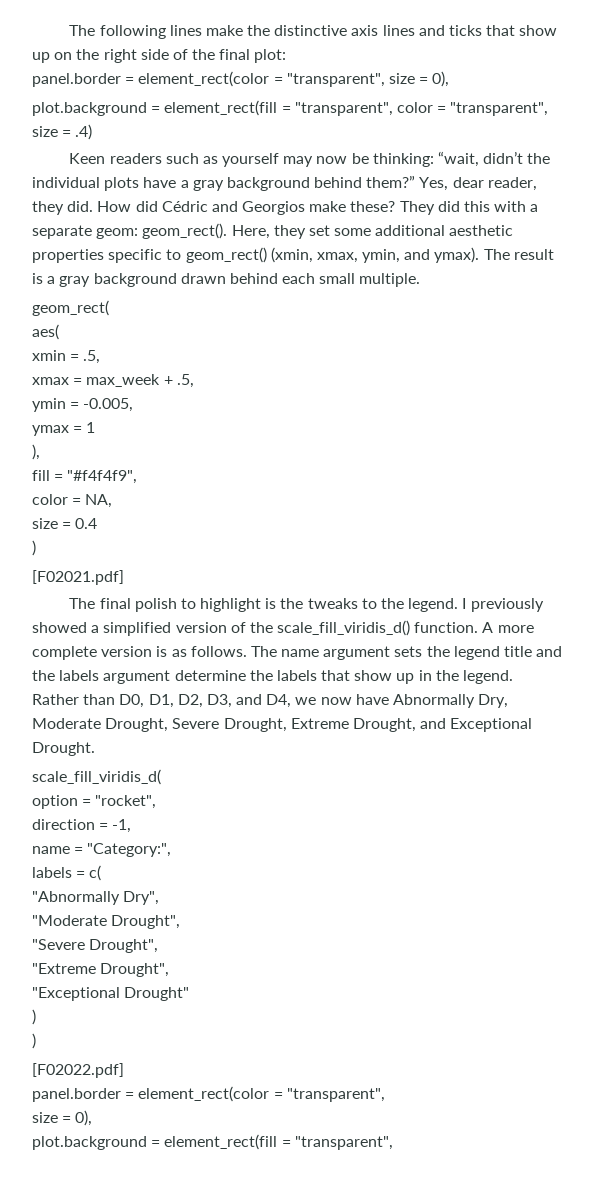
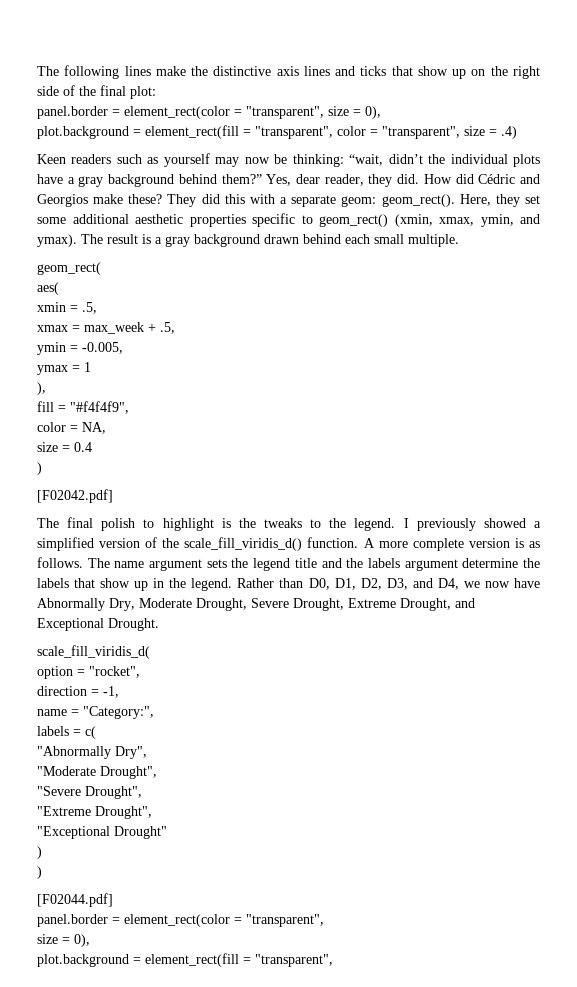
[32,570,124,585] [F02021.pdf] -> [37,489,113,503] [F02042.pdf]
[32,1063,124,1078] [F02022.pdf] -> [37,893,113,907] [F02044.pdf]

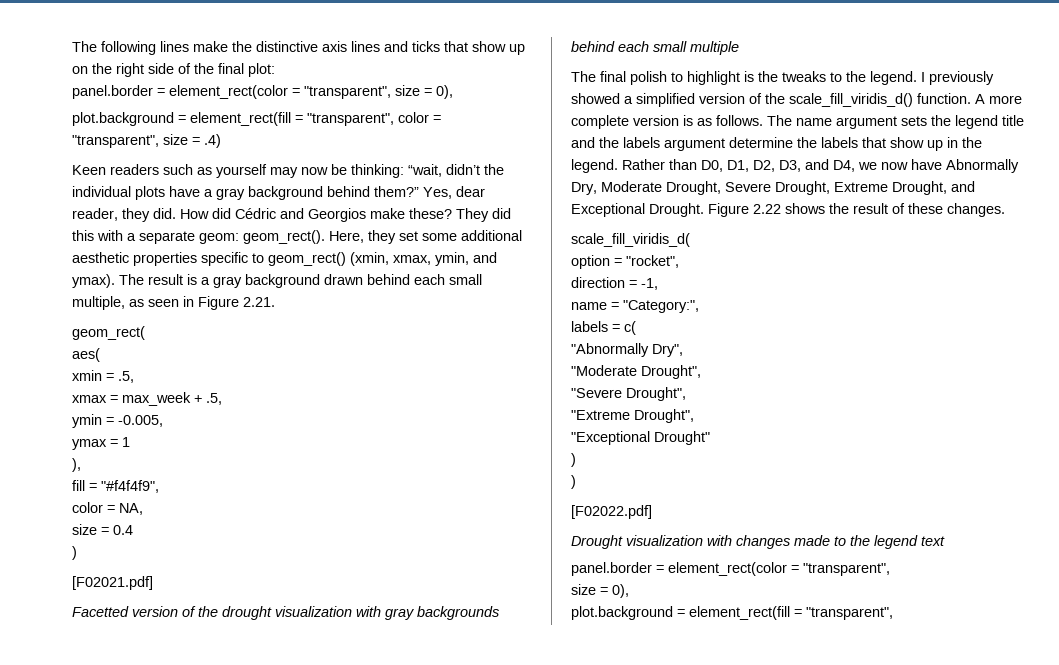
[408,234,459,247] multiple. -> [72,296,275,310] multiple, as seen in Figure 2.21.
[37,489,113,503] [F02042.pdf] -> [72,576,153,590] [72,606,499,620] [571,41,739,55] [F02021.pdf] // Facetted version of the drought visualization with gray backgrounds behind each small multiple
(159, 624) none -> [708,203,1005,217] Figure 2.22 shows the result of these changes.
[37,893,113,907] [F02044.pdf] -> [571,505,652,519] [571,535,945,549] [F02022.pdf] // Drought visualization with changes made to the legend text

